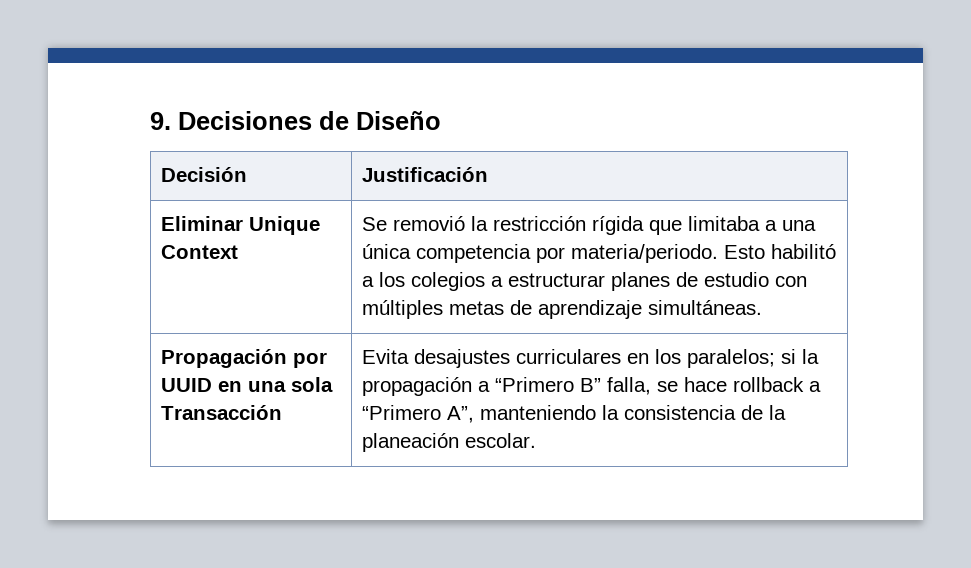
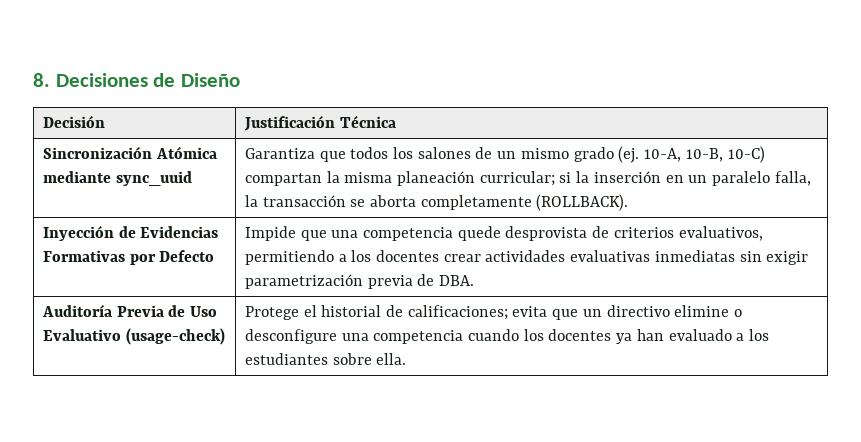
[150,112,171,130] 9. -> [33,73,50,87] 8.
[161,216,321,235] [161,245,239,259] [362,216,817,235] [362,244,837,263] [362,272,808,291] [362,300,763,319] [161,349,328,368] [161,377,334,392] [161,405,283,420] [362,349,820,368] [362,377,822,396] [362,405,787,423] [362,433,537,452] // Eliminar Unique Context | Se removió la restricción rígida que limitaba a una única competencia por materia/periodo. Esto habilitó a los colegios a estructurar planes de estudio con múltiples metas de aprendizaje simultáneas. // Propagación por UUID en una sola Transacción | Evita desajustes curriculares en los paralelos; si la propagación a “Primero B” falla, se hace rollback a “Primero A”, manteniendo la consistencia de la planeación escolar. -> [339,115,396,128] [42,146,217,159] [42,171,192,186] [244,146,765,163] [244,171,811,186] [244,194,629,211] [42,225,219,241] [42,250,215,265] [244,226,763,241] [244,250,809,265] [244,274,474,289] [41,304,217,317] [42,328,225,345] [244,305,743,320] [244,329,770,344] [244,353,407,365] Técnica // Sincronización Atómica mediante sync_uuid | Garantiza que todos los salones de un mismo grado (ej. 10-A, 10-B, 10-C) compartan la misma planeación curricular; si la inserción en un paralelo falla, la transacción se aborta completamente (ROLLBACK). // Inyección de Evidencias Formativas por Defecto | Impide que una competencia quede desprovista de criterios evaluativos, permitiendo a los docentes crear actividades evaluativas inmediatas sin exigir parametrización previa de DBA. // Auditoría Previa de Uso Evaluativo (usage-check) | Protege el historial de calificaciones; evita que un directivo elimine o desconfigure una competencia cuando los docentes ya han evaluado a los estudiantes sobre ella.

